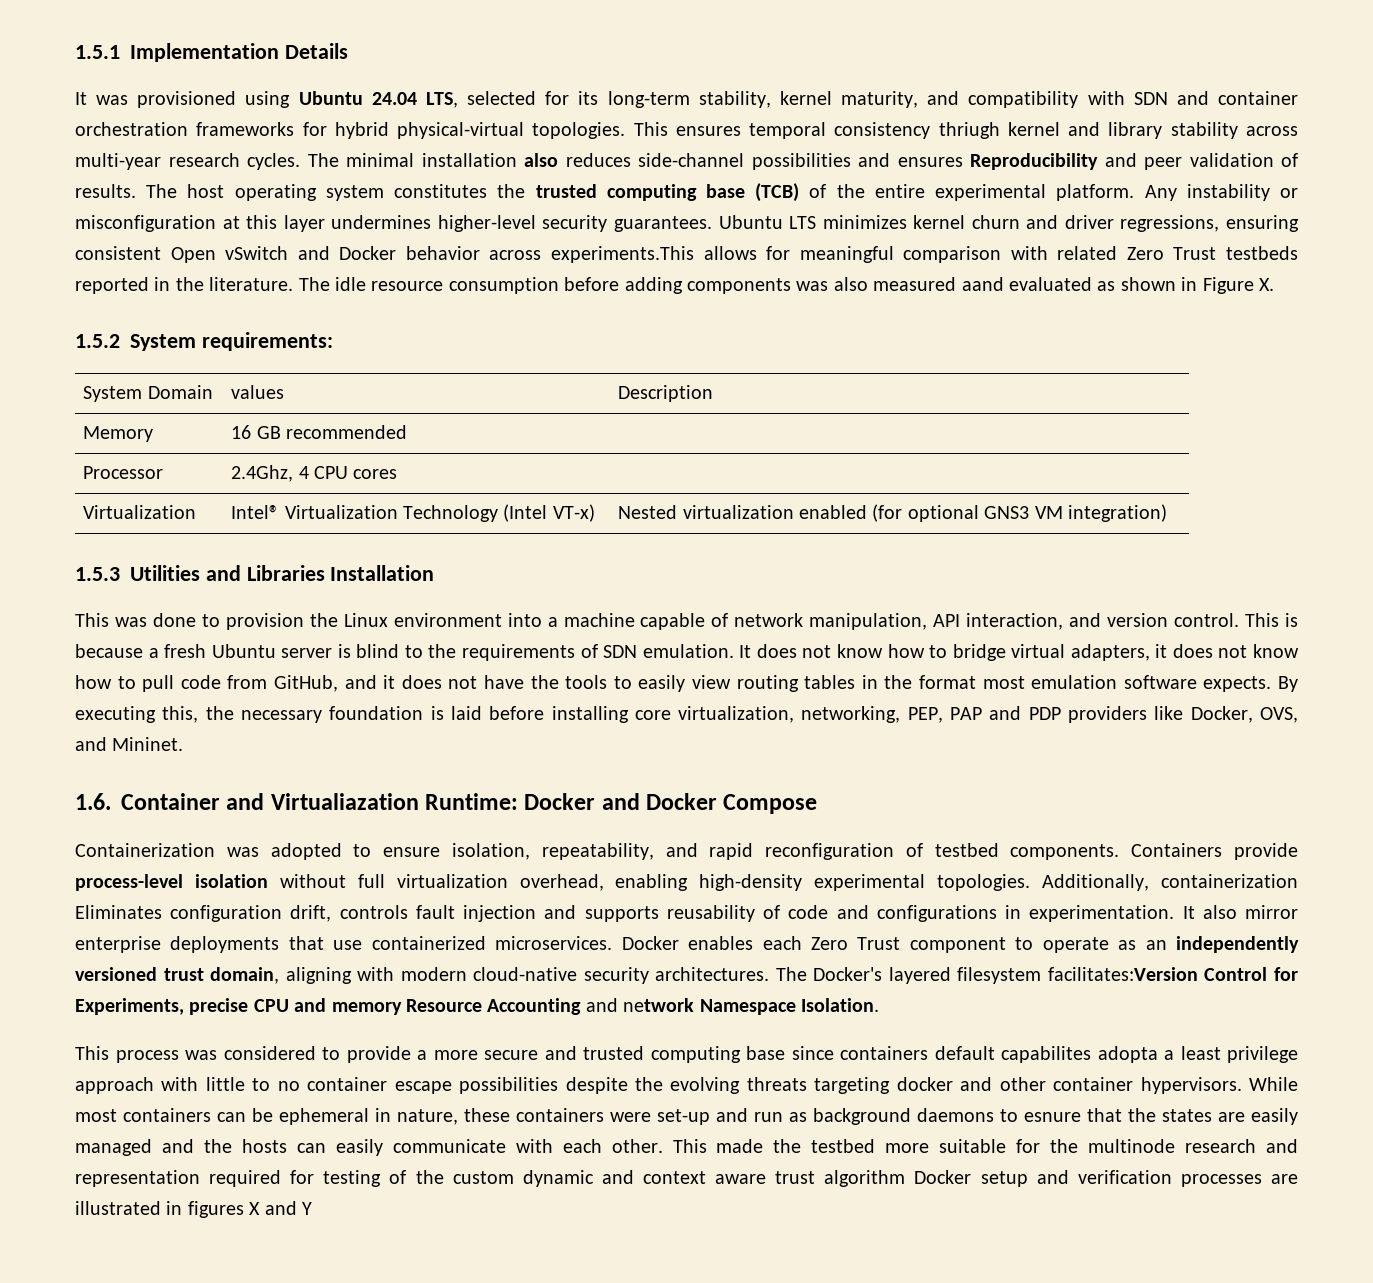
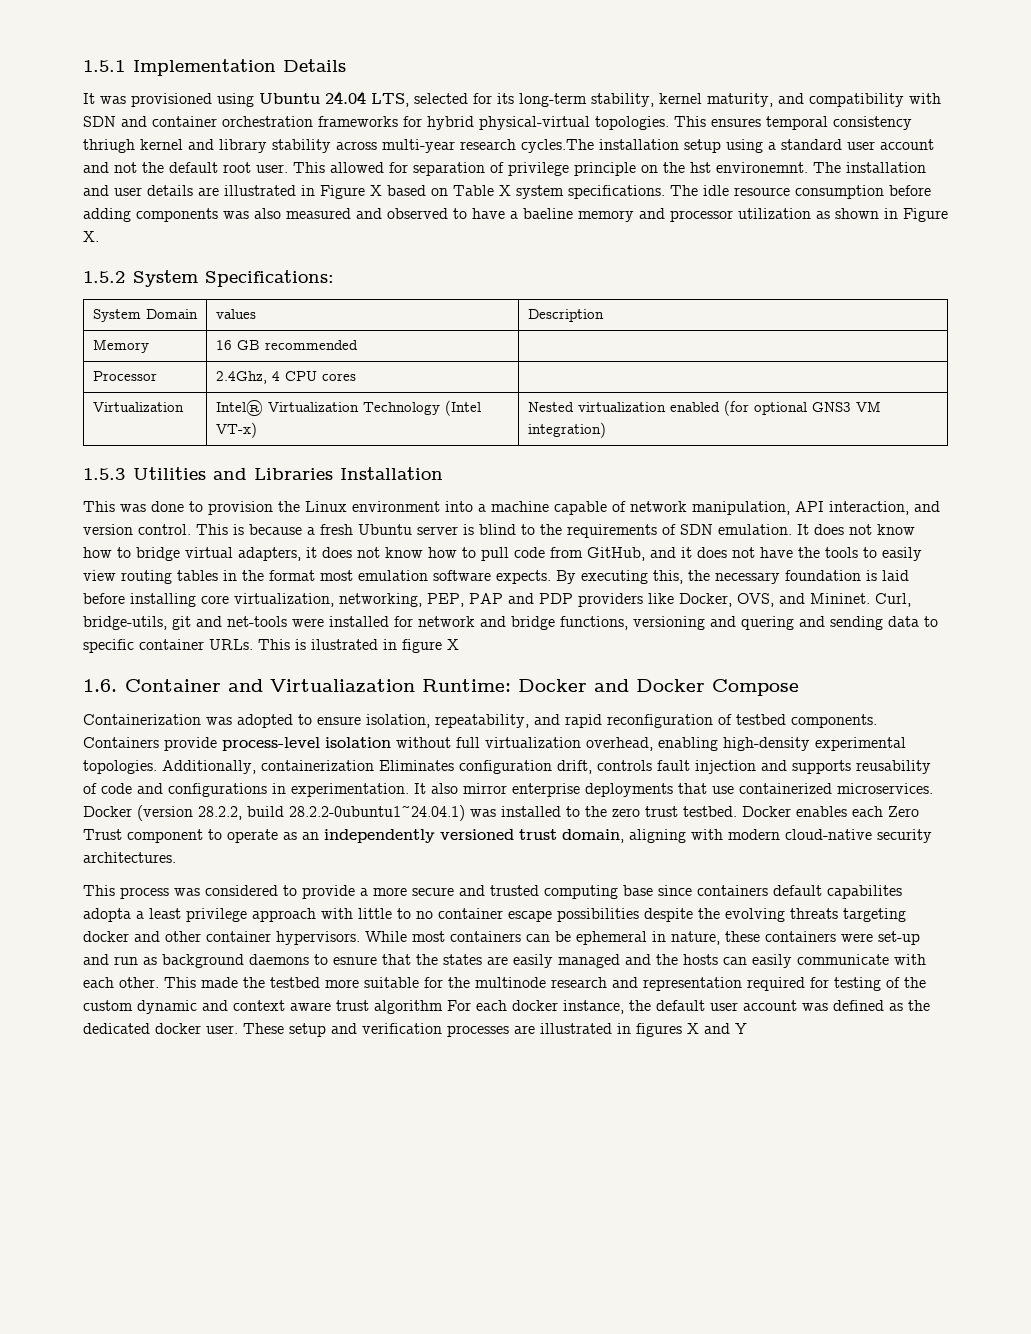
[247,153,1298,170] [75,183,1298,202] [75,215,1299,232] [75,246,1298,263] [75,277,294,294] cycles. The minimal installation also reduces side-channel possibilities and ensures Reproducibility and peer validation of results. The host operating system constitutes the trusted computing base (TCB) of the entire experimental platform. Any instability or misconfiguration at this layer undermines higher-level security guarantees. Ubuntu LTS minimizes kernel churn and driver regressions, ensuring consistent Open vSwitch and Docker behavior across experiments.This allows for meaningful comparison with related Zero Trust testbeds reported in the literature. -> [521,139,934,153] [83,162,926,176] [83,185,665,199] cycles.The installation setup using a standard user account and not the default root user. This allowed for separation of privilege principle on the hst environemnt. The installation and user details are illustrated in Figure X based on Table X system specifications.
[961,277,1092,291] aand evaluated -> [356,208,811,222] and observed to have a baeline memory and processor utilization
[201,332,333,351] requirements: -> [205,270,334,287] Specifications:
(184, 744) none -> [875,593,911,607] [83,616,938,630] [83,639,459,653] Curl, bridge-utils, git and net-tools were installed for network and bridge functions, versioning and quering and sending data to specific container URLs. This is ilustrated in figure X
(679, 943) none -> [137,805,791,821] (version 28.2.2, build 28.2.2-0ubuntu1~24.04.1) was installed to the zero trust testbed. Docker
[775,967,1298,984] [75,998,879,1015] The Docker's layered filesystem facilitates:Version Control for Experiments, precise CPU and memory Resource Accounting and network Namespace Isolation. -> (176, 857) none
[914,1170,972,1184] Docker -> [447,1000,930,1014] [83,1023,284,1034] For each docker instance, the default user account was defined as the dedicated docker user. These

